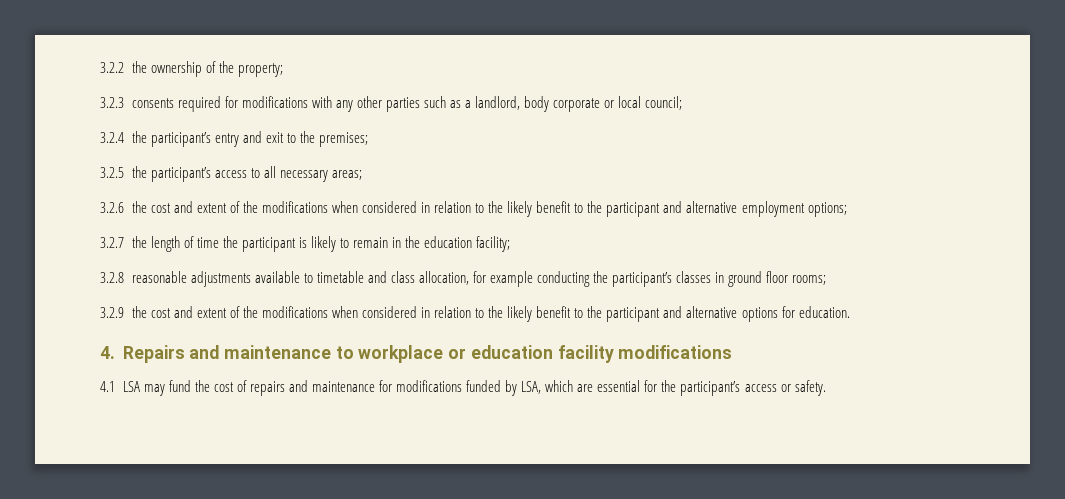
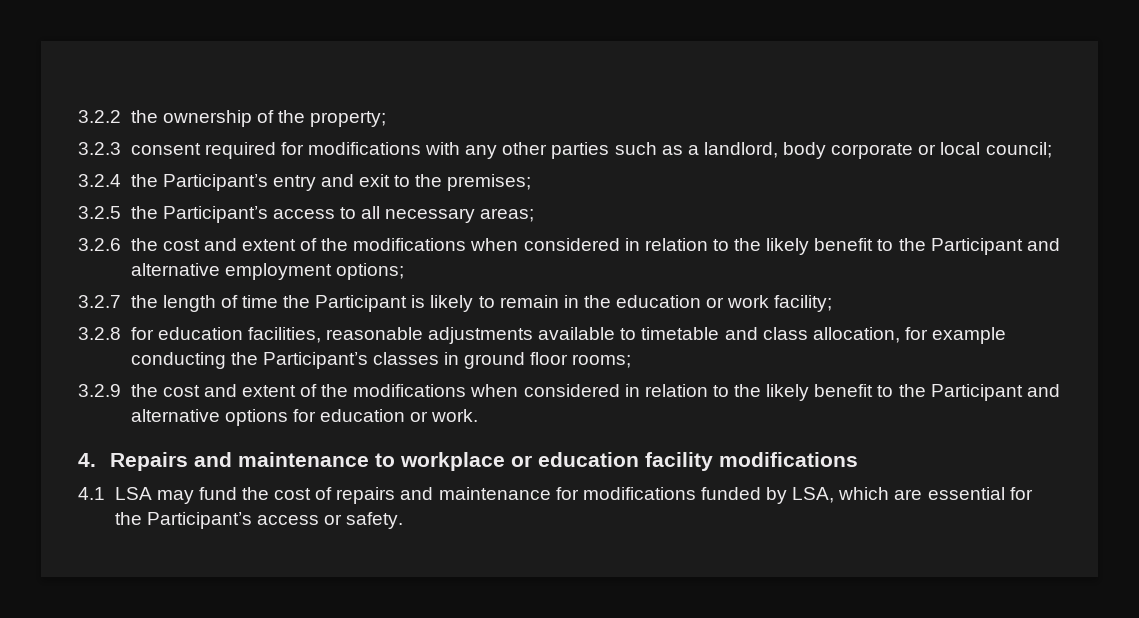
[131,98,174,108] consents -> [130,143,201,155] consent
[150,132,211,147] participant’s -> [162,174,268,191] Participant’s
[150,167,211,182] participant’s -> [162,206,268,223] Participant’s
[606,202,661,217] participant -> [930,238,1023,255] Participant
[241,237,296,252] participant -> [315,295,408,312] Participant
(473, 242) none -> [706,295,770,308] or work
(124, 277) none -> [130,327,321,343] for education facilities,
[612,272,673,287] participant’s -> [262,352,368,369] Participant’s
[606,307,661,322] participant -> [930,384,1023,401] Participant
[798,306,850,318] education. -> [319,409,479,422] education or work.
[680,381,741,396] participant’s -> [146,512,252,529] Participant’s

